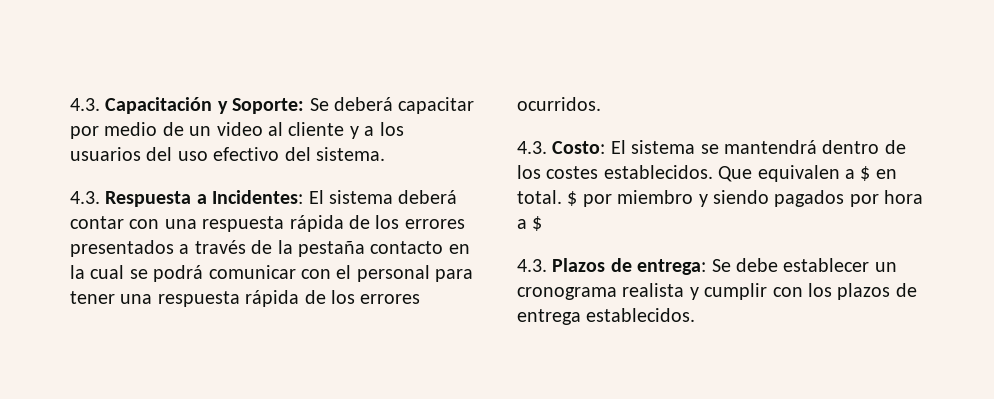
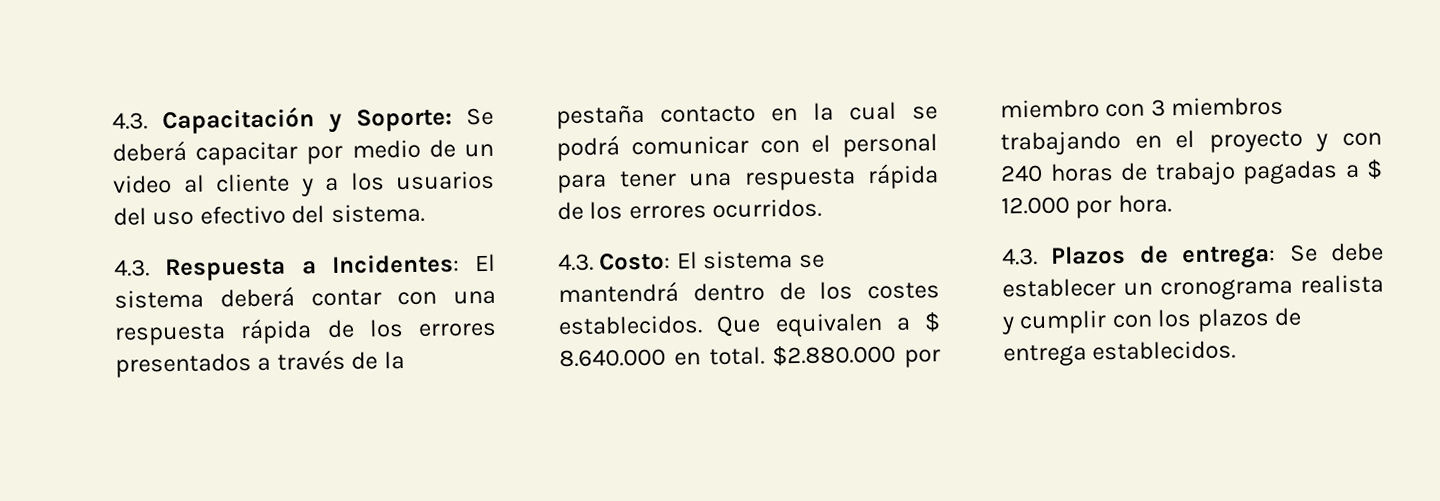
(871, 173) none -> [559,348,666,368] 8.640.000
[567,191,578,206] $ -> [772,343,897,367] $2.880.000
[698,190,924,207] [517,216,543,231] y siendo pagados por hora a $ -> [1105,96,1285,118] [1000,129,1382,156] [1000,158,1383,186] [1001,194,1172,219] con 3 miembros trabajando en el proyecto y con 240 horas de trabajo pagadas a $ 12.000 por hora.

